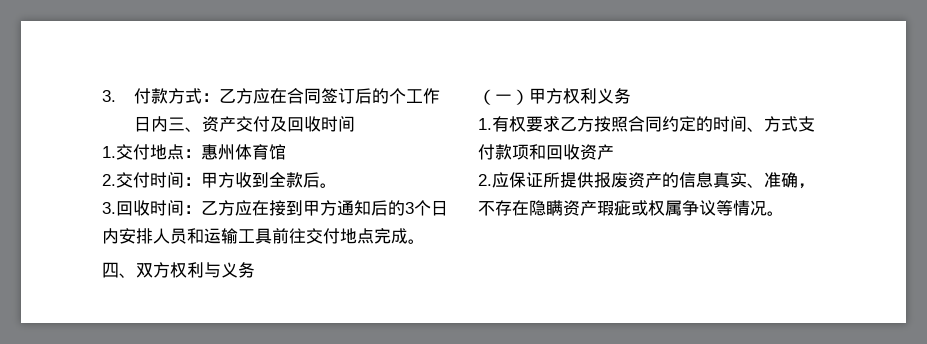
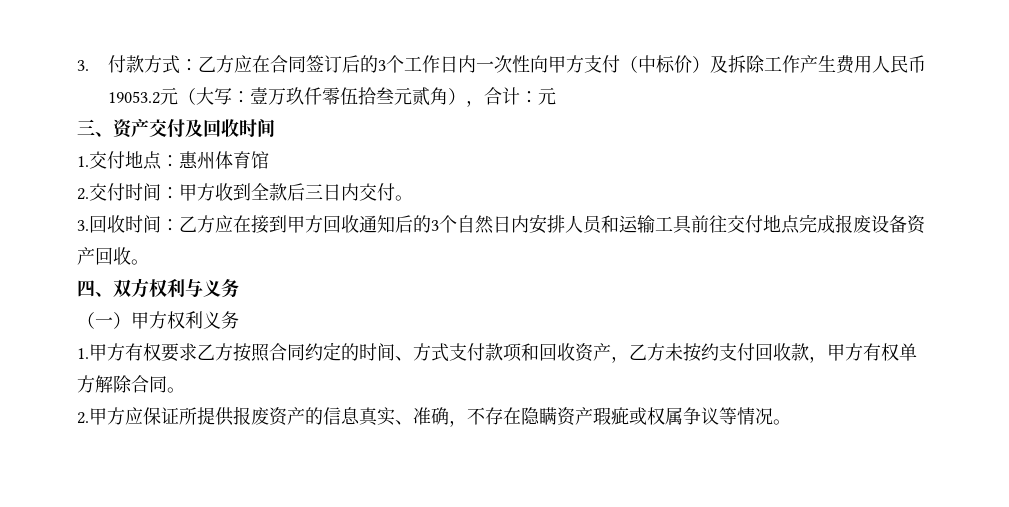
(389, 96) none -> [377,60,386,71] 3
(168, 124) none -> [475,55,926,74] [107,87,556,107] 一次性向甲方支付（中标价）及拆除工作产生费用人民币19053.2元（大写：壹万玖仟零伍拾叁元贰角），合计：元 //
(320, 180) none -> [305,183,395,201] 三日内交付
(337, 208) none -> [323,215,359,233] 回收
(431, 208) none -> [457,215,494,234] 自然
(408, 236) none -> [835,214,926,234] [77,247,131,265] 报废设备资产回收
(492, 124) none -> [89,343,125,361] 甲方
[478,174,492,186] // 2. -> [611,343,917,363] [77,375,185,393] [77,407,125,425] ，乙方未按约支付回收款，甲方有权单方解除合同。 // 2.甲方

